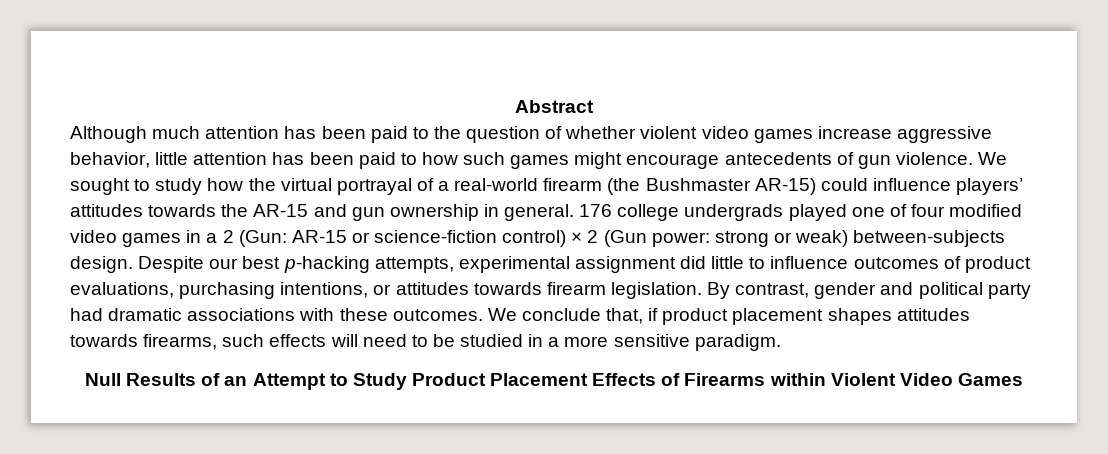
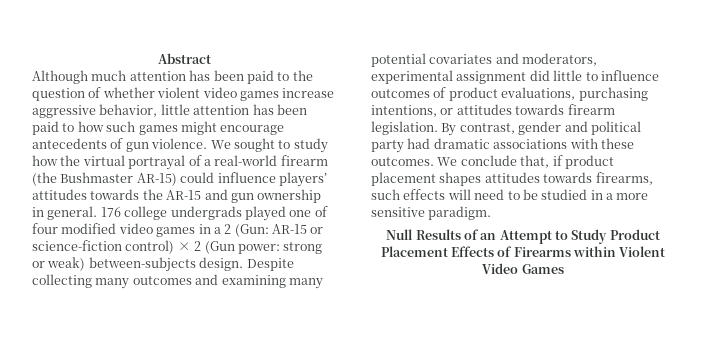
[209,256,454,273] our best p-hacking attempts, -> [32,274,323,289] [371,53,598,67] collecting many outcomes and examining many potential covariates and moderators,

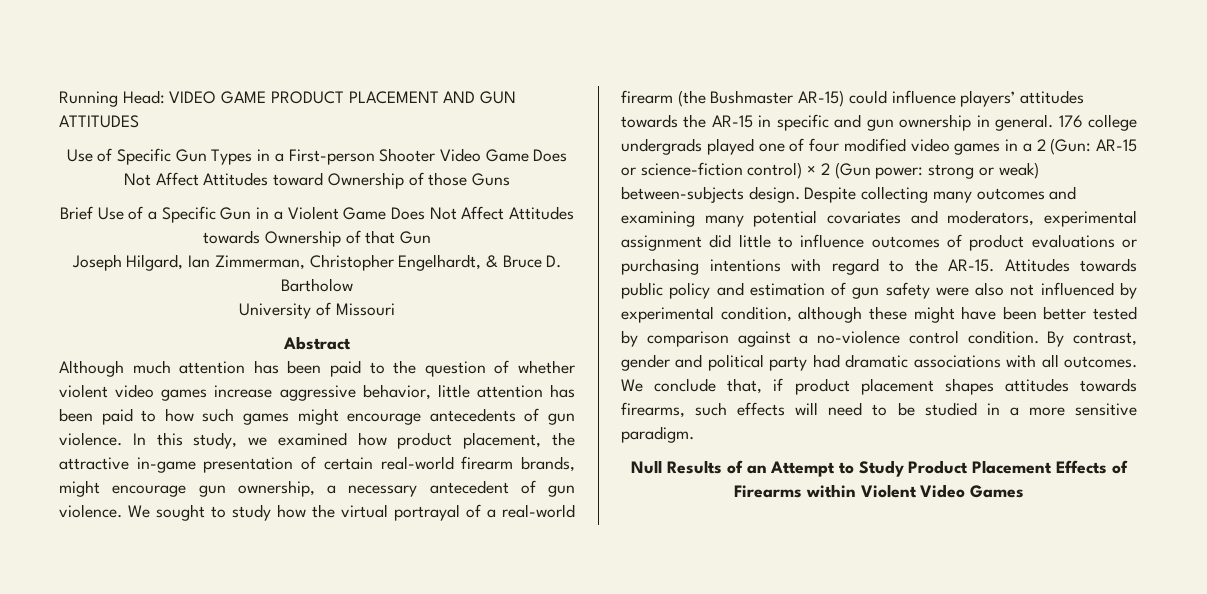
(157, 58) none -> [59,90,517,107] [59,115,139,128] [66,148,568,165] [123,172,511,189] [59,206,575,223] [203,230,431,247] [71,254,562,271] [281,278,353,292] [239,302,395,319] Running Head: VIDEO GAME PRODUCT PLACEMENT AND GUN ATTITUDES // Use of Specific Gun Types in a First-person Shooter Video Game Does Not Affect Attitudes toward Ownership of those Guns // Brief Use of a Specific Gun in a Violent Game Does Not Affect Attitudes towards Ownership of that Gun // Joseph Hilgard, Ian Zimmerman, Christopher Engelhardt, & Bruce D. Bartholow // University of Missouri //
(208, 143) none -> [132,432,575,449] [59,456,575,473] [59,480,575,497] [59,504,122,518] In this study, we examined how product placement, the attractive in-game presentation of certain real-world firearm brands, might encourage gun ownership, a necessary antecedent of gun violence.
(202, 195) none -> [758,114,829,131] in specific
[501,87,648,101] [371,104,615,117] [371,121,438,135] evaluations, purchasing intentions, or attitudes towards firearm legislation. -> [1031,234,1137,248] [621,258,1137,275] [621,282,1137,299] [621,306,1137,323] [621,330,1039,347] evaluations or purchasing intentions with regard to the AR-15. Attitudes towards public policy and estimation of gun safety were also not influenced by experimental condition, although these might have been better tested by comparison against a no-violence control condition.
[600,138,634,149] these -> [1041,354,1059,368] all

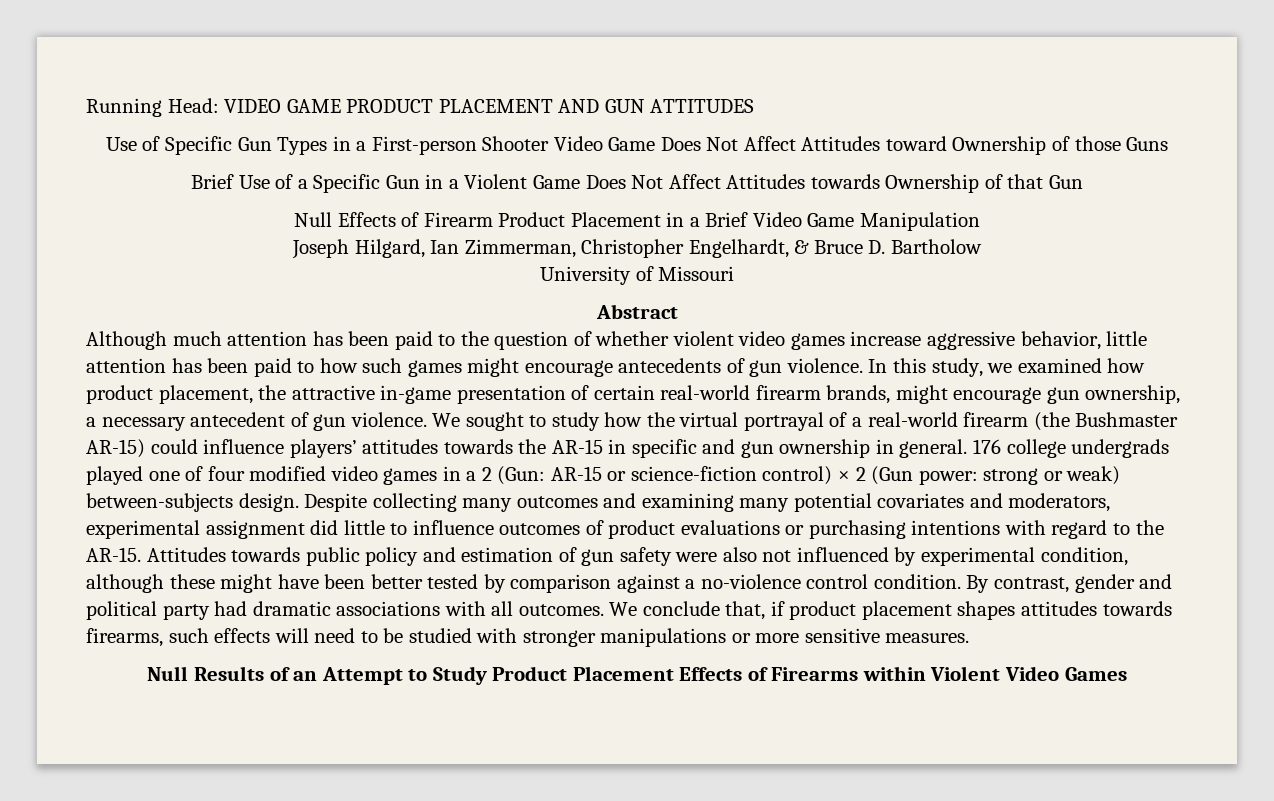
(431, 237) none -> [294,212,980,231] // Null Effects of Firearm Product Placement in a Brief Video Game Manipulation
[986,403,1019,416] in a -> [476,628,751,647] with stronger manipulations or
[621,426,694,443] paradigm. -> [885,633,970,643] measures.

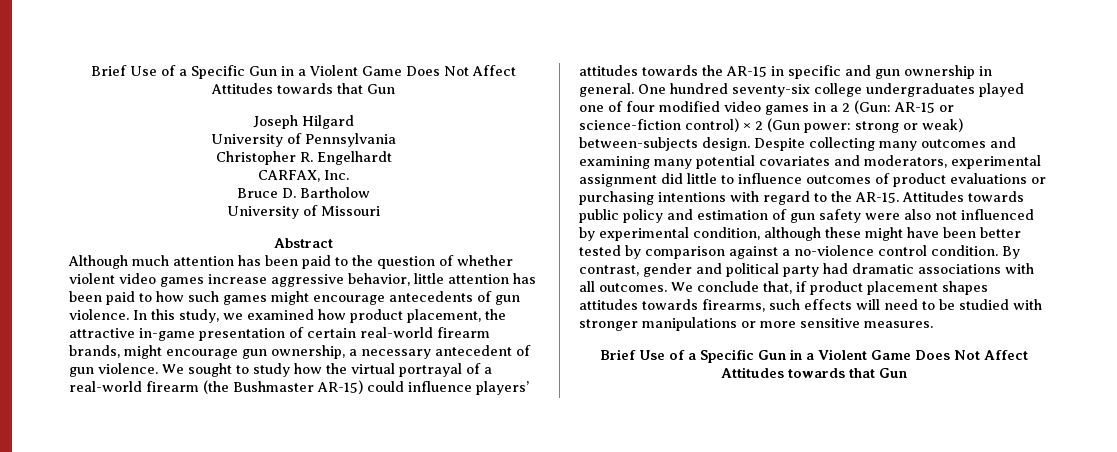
[86,98,755,117] [105,136,1169,155] Running Head: VIDEO GAME PRODUCT PLACEMENT AND GUN ATTITUDES // Use of Specific Gun Types in a First-person Shooter Video Game Does Not Affect Attitudes toward Ownership of those Guns // -> (91, 70) none
[885,174,1003,193] Ownership of -> (333, 88) none
[294,212,980,231] [292,239,810,259] Null Effects of Firearm Product Placement in a Brief Video Game Manipulation // Joseph Hilgard, Ian Zimmerman, Christopher Engelhardt, & -> [253,115,354,129] [211,133,396,147] [215,151,392,165] [258,170,349,182] Joseph Hilgard // University of Pennsylvania // Christopher R. Engelhardt // CARFAX, Inc. //
[973,439,1170,458] 176 college undergrads -> [638,83,975,97] One hundred seventy-six college undergraduates
[147,666,1127,685] Null Results of an Attempt to Study Product Placement Effects of Firearms within Violent Video Games -> [599,349,1028,363] [720,367,907,378] Brief Use of a Specific Gun in a Violent Game Does Not Affect Attitudes towards that Gun

